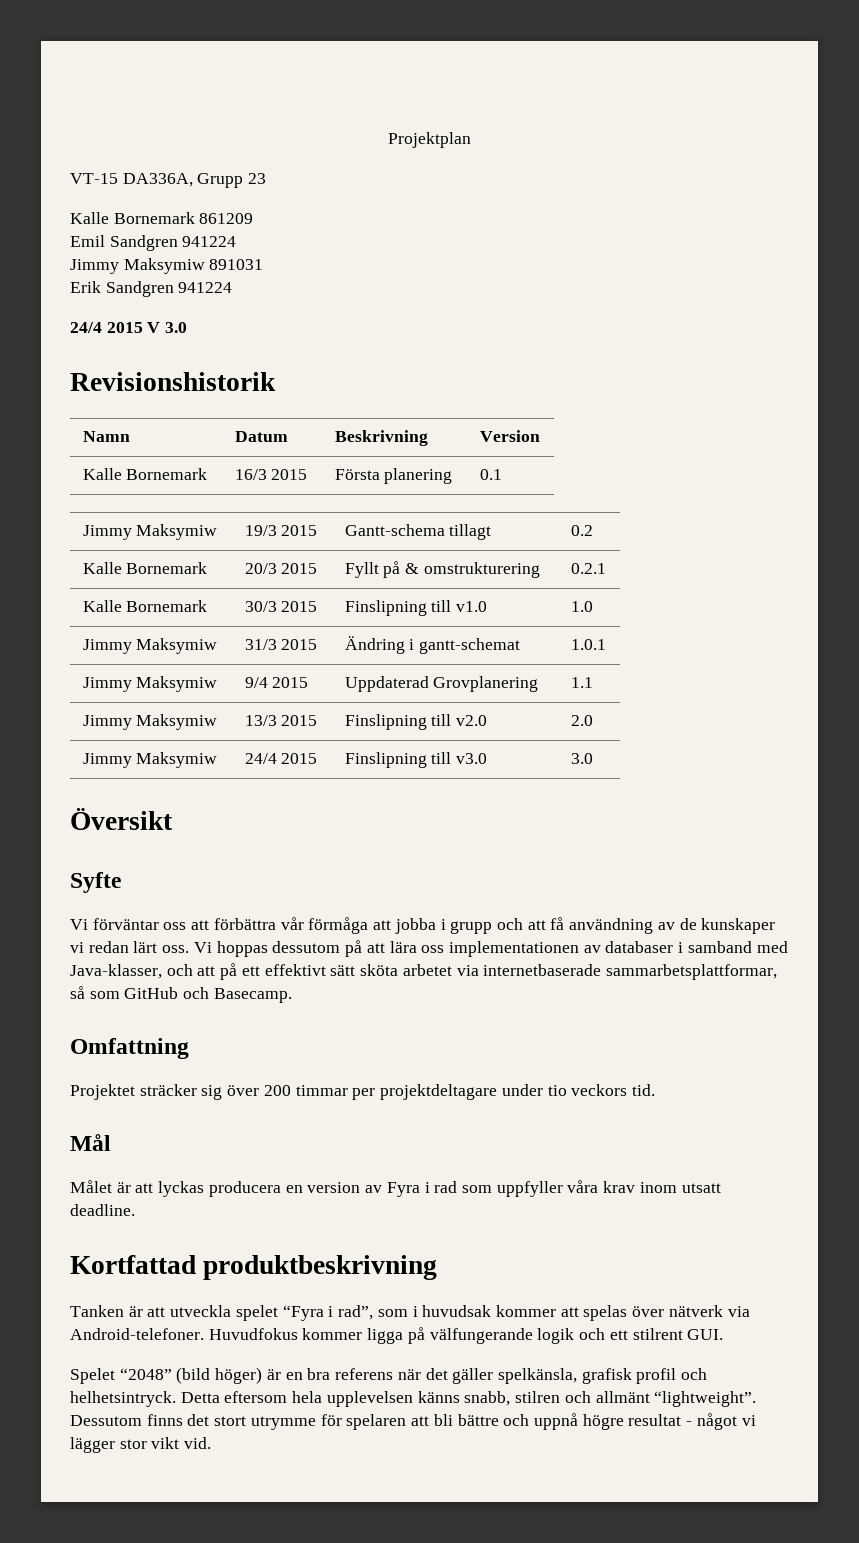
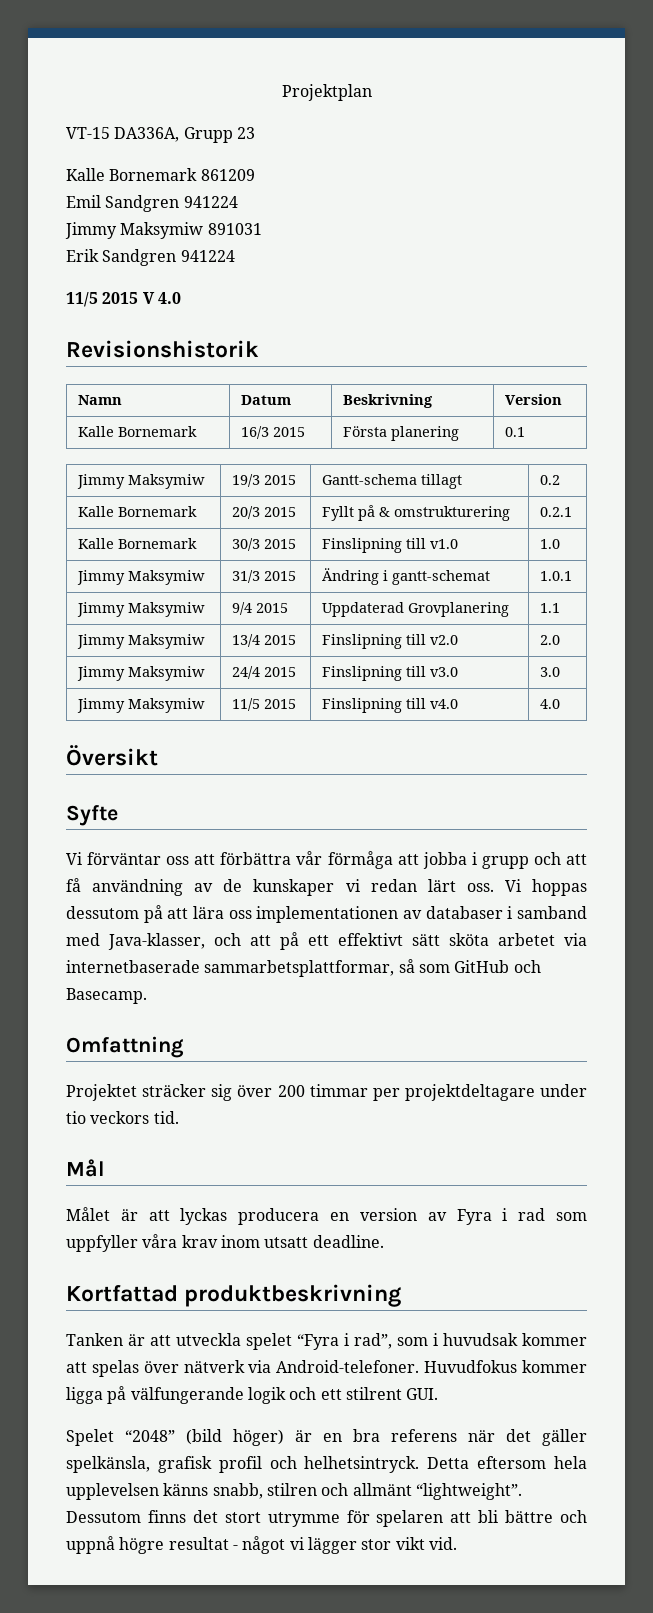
[70,322,102,333] 24/4 -> [66,292,98,307] 11/5
[165,322,188,333] 3.0 -> [157,292,181,304] 4.0
[244,715,277,726] 13/3 -> [231,634,260,647] 13/4
(593, 758) none -> [76,698,205,713] [231,698,296,711] [321,698,458,713] [539,699,560,709] // Jimmy Maksymiw | 11/5 2015 | Finslipning till v4.0 | 4.0

